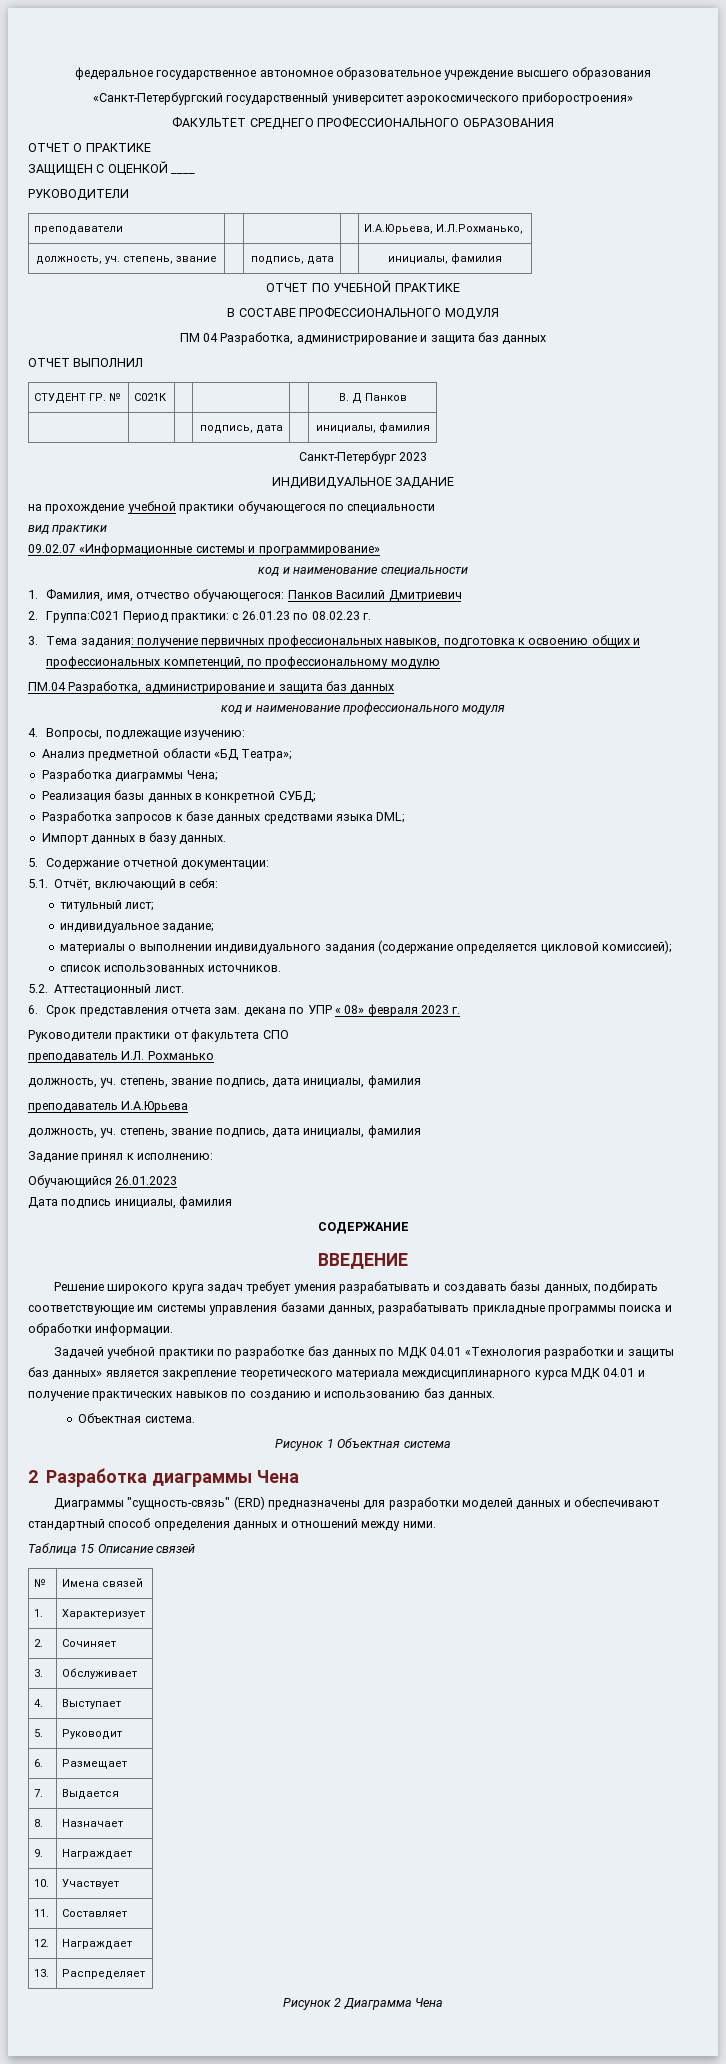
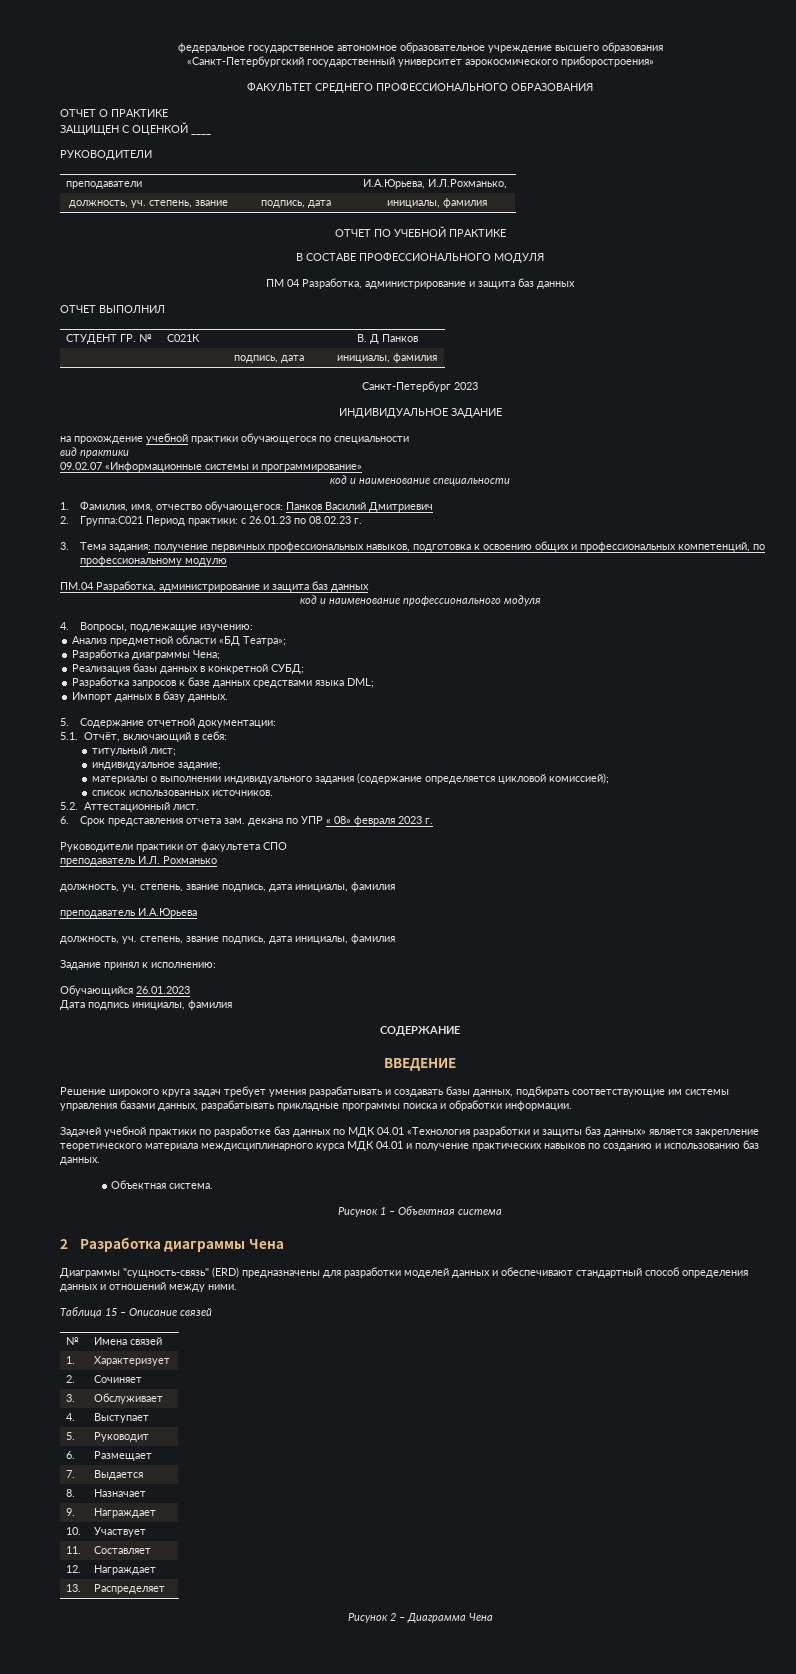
(334, 1443) none -> [389,1211,395,1215] –
(95, 1548) none -> [120,1312,126,1316] –
(342, 2002) none -> [398,1617,405,1621] –

